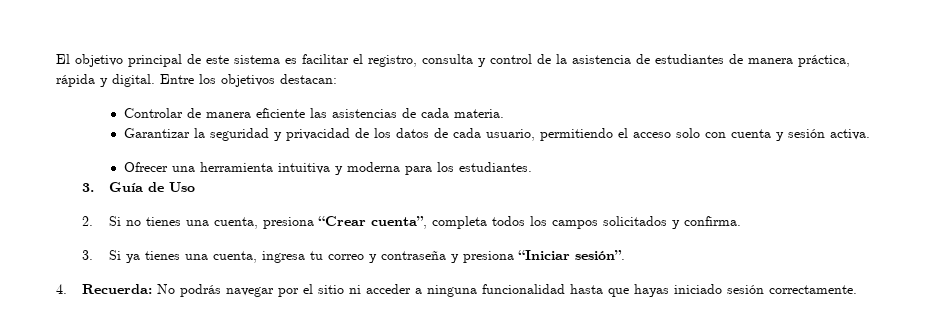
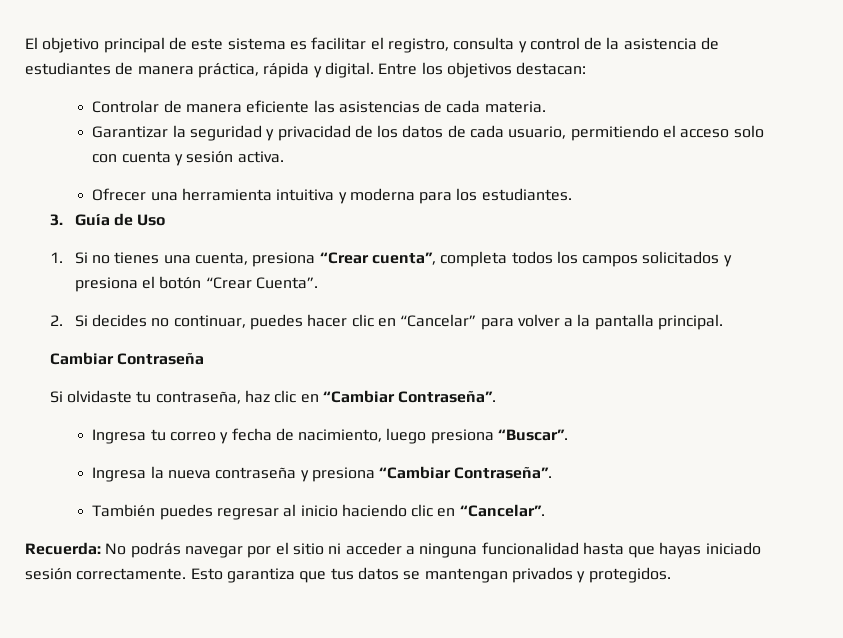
[82,216,94,226] 2. -> [49,252,63,263] 1.
[683,216,741,226] [82,250,625,263] [56,284,67,294] confirma. // 3. Si ya tienes una cuenta, ingresa tu correo y contraseña y presiona “Iniciar sesión”. // 4. -> [74,276,318,292] [49,314,724,330] [49,352,205,365] [49,390,497,404] [92,428,569,444] [92,466,553,482] [92,504,545,520] presiona el botón “Crear Cuenta”. // 2. Si decides no continuar, puedes hacer clic en “Cancelar” para volver a la pantalla principal. // Cambiar Contraseña // Si olvidaste tu contraseña, haz clic en “Cambiar Contraseña”. // Ingresa tu correo y fecha de nacimiento, luego presiona “Buscar”. // Ingresa la nueva contraseña y presiona “Cambiar Contraseña”. // También puedes regresar al inicio haciendo clic en “Cancelar”. //
(858, 289) none -> [190,567,671,583] Esto garantiza que tus datos se mantengan privados y protegidos.

